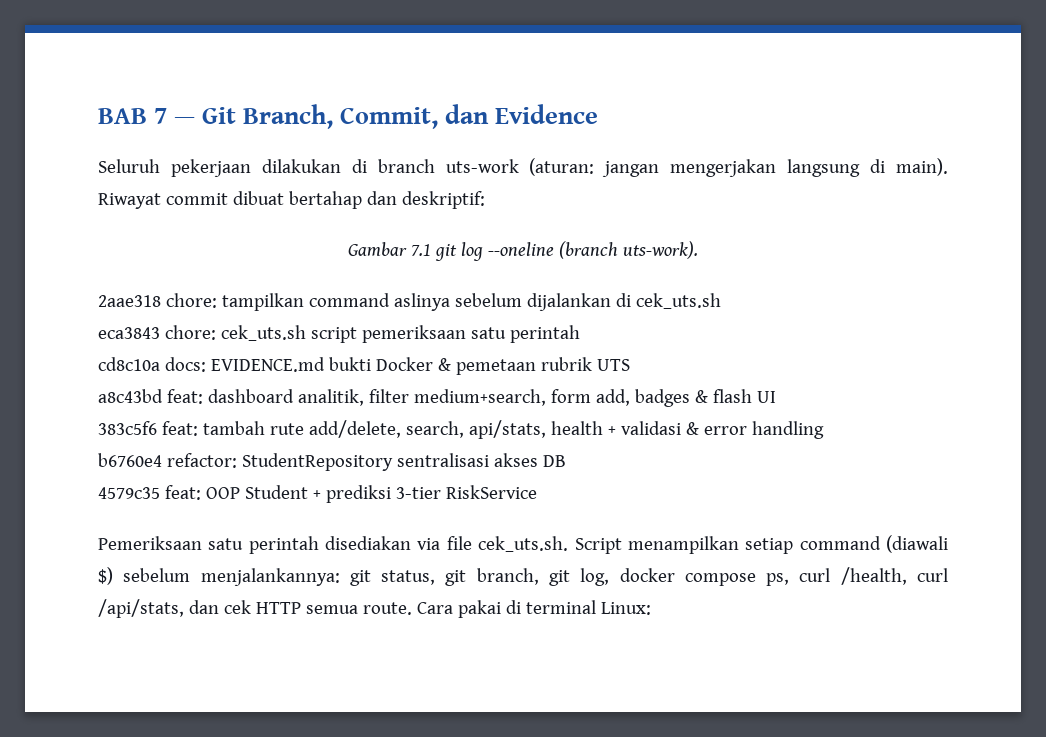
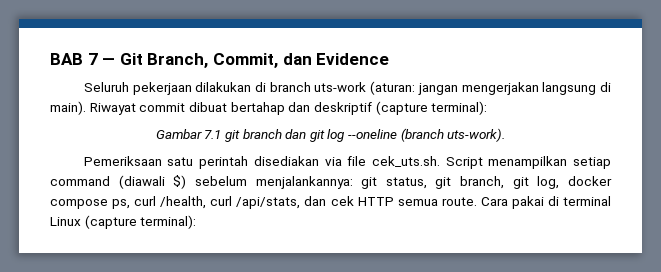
[401,191,485,209] deskriptif: -> [313,101,488,115] deskriptif (capture terminal):
(458, 252) none -> [242,129,325,142] branch dan git
[98,293,721,311] [98,325,580,343] [98,357,630,375] [98,389,776,407] [98,420,824,439] [98,453,566,471] [98,485,537,503] // 2aae318 chore: tampilkan command aslinya sebelum dijalankan di cek_uts.sh // eca3843 chore: cek_uts.sh script pemeriksaan satu perintah // cd8c10a docs: EVIDENCE.md bukti Docker & pemetaan rubrik UTS // a8c43bd feat: dashboard analitik, filter medium+search, form add, badges & flash UI // 383c5f6 feat: tambah rute add/delete, search, api/stats, health + validasi & error handling // b6760e4 refactor: StudentRepository sentralisasi akses DB // 4579c35 feat: OOP Student + prediksi 3-tier RiskService -> (506, 135) none
[600,602,651,615] Linux: -> [50,215,197,229] Linux (capture terminal):

